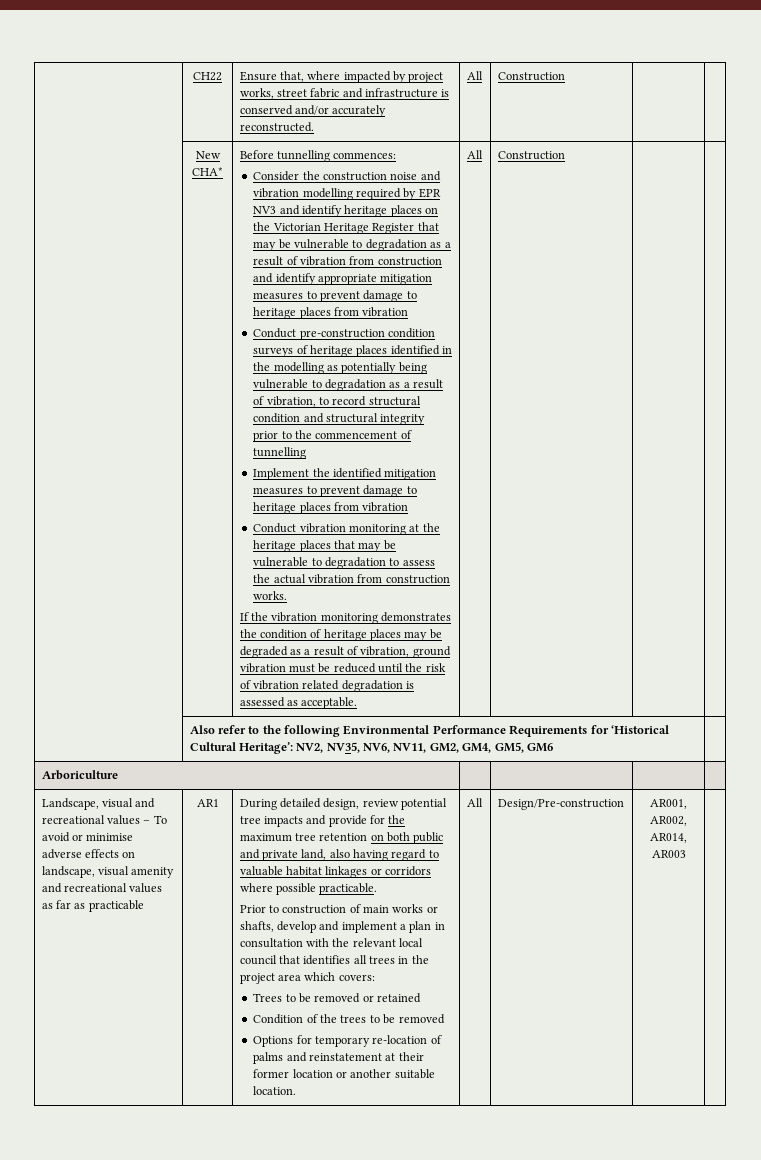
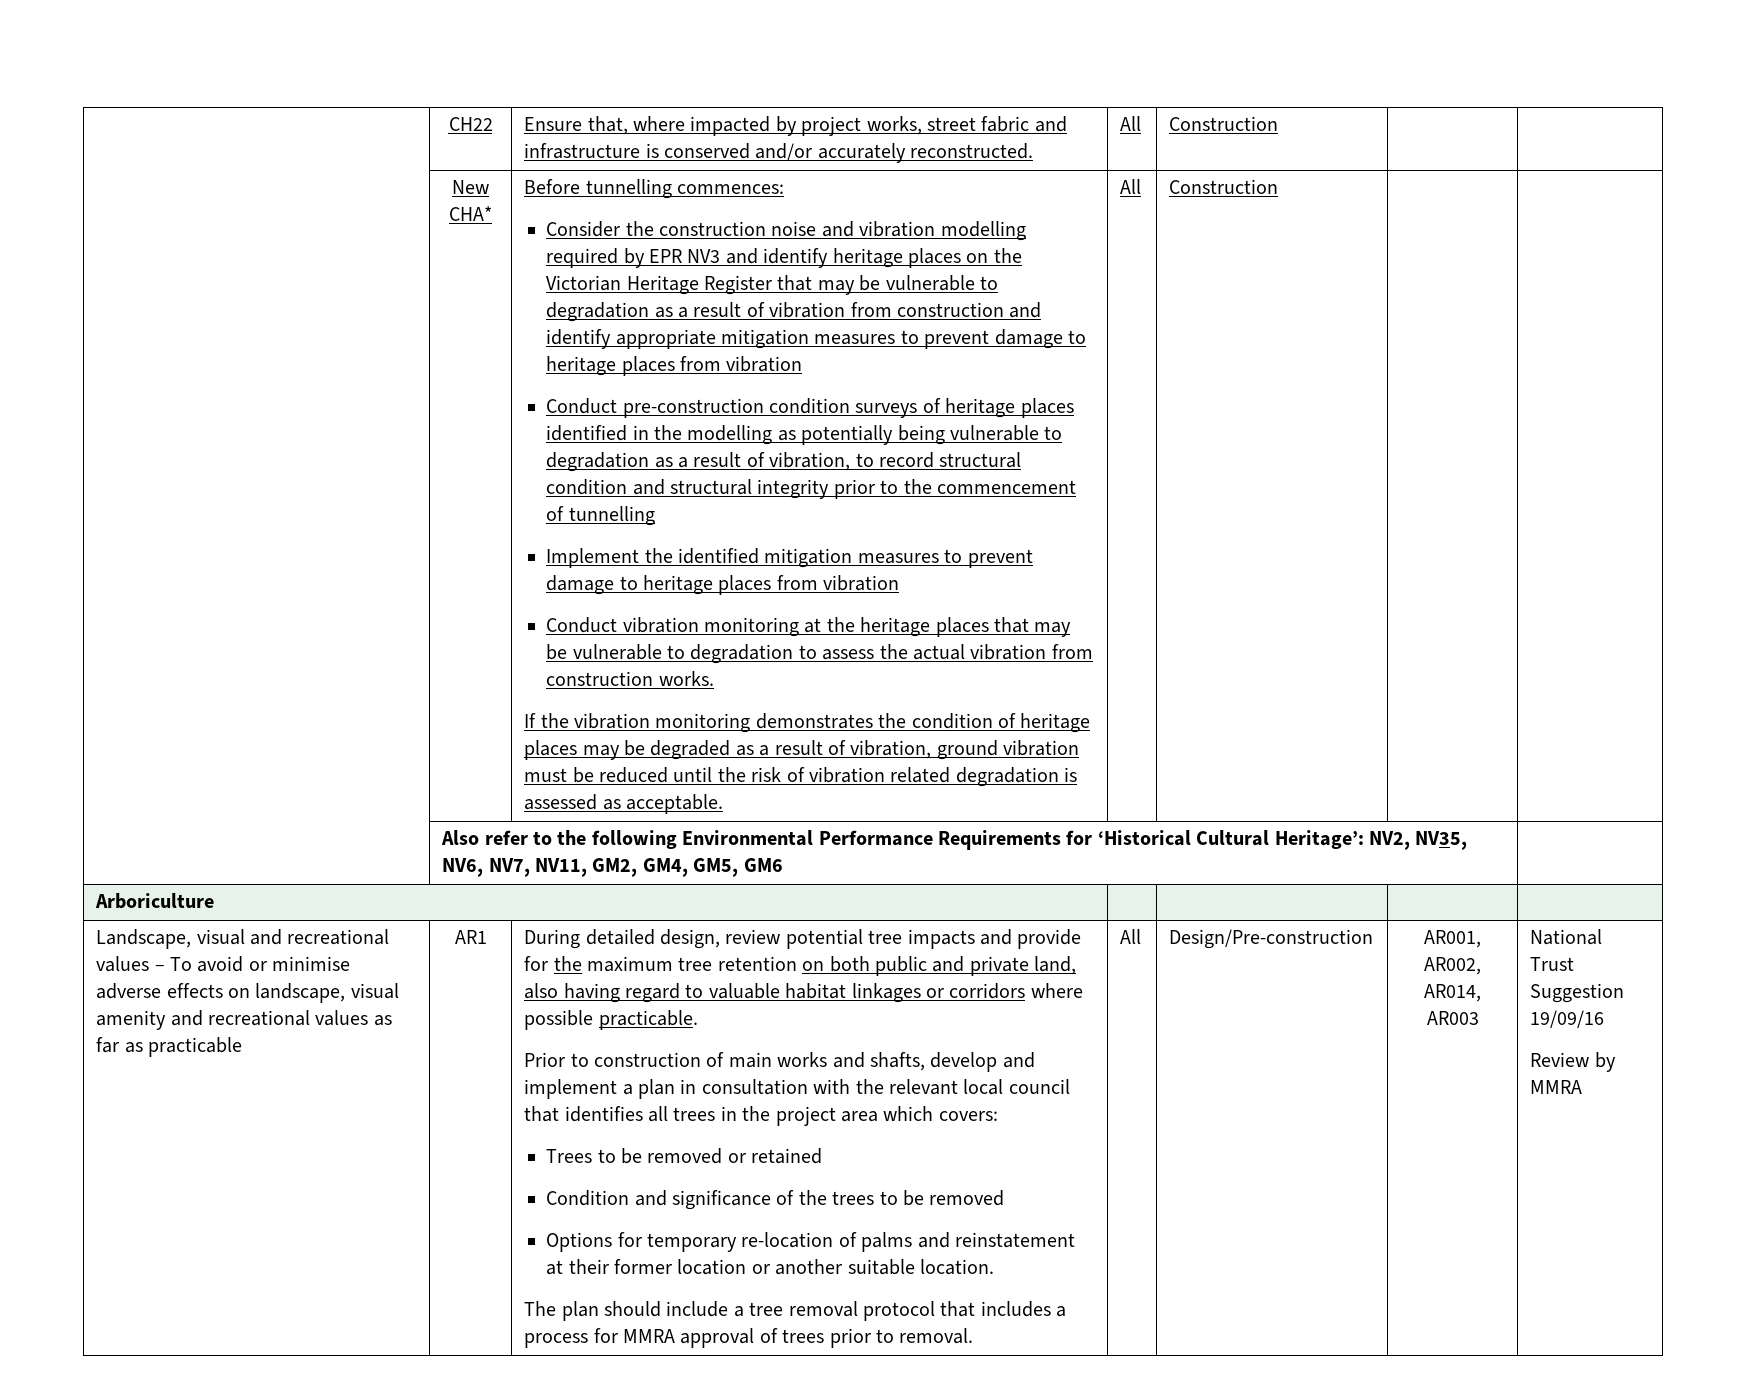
(391, 748) none -> [488,858,530,877] NV7,
[426,906,438,913] or -> [832,1052,865,1068] and
(304, 1019) none -> [634,1190,772,1210] and significance
(297, 1090) none -> [524,1301,1067,1321] [524,1328,974,1348] // The plan should include a tree removal protocol that includes a process for MMRA approval of trees prior to removal.
(686, 854) none -> [1530,929,1603,945] [1530,957,1575,971] [1530,983,1625,1003] [1530,1010,1605,1028] [1530,1052,1616,1072] [1530,1080,1583,1094] National Trust Suggestion 19/09/16 // Review by MMRA

